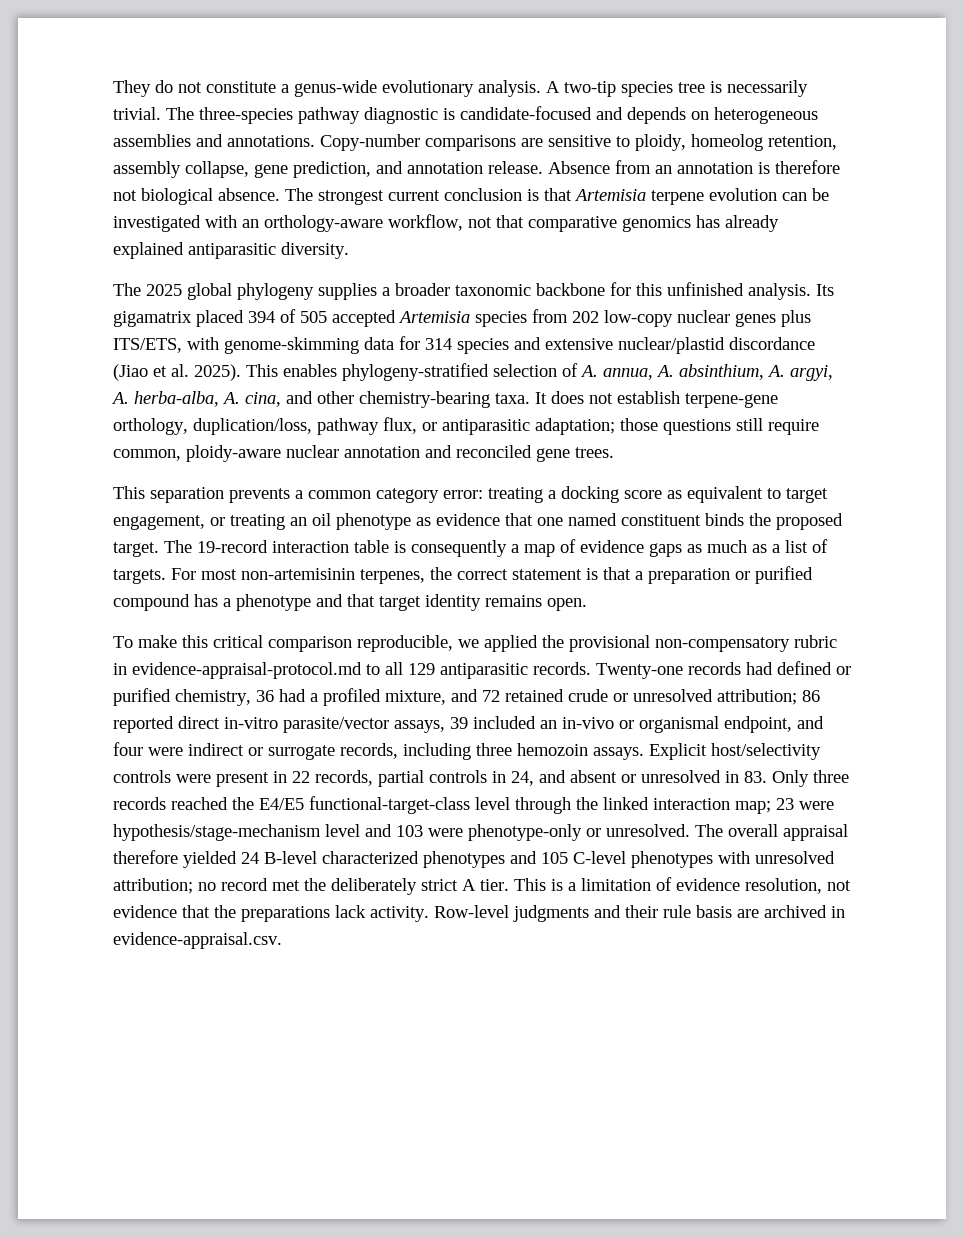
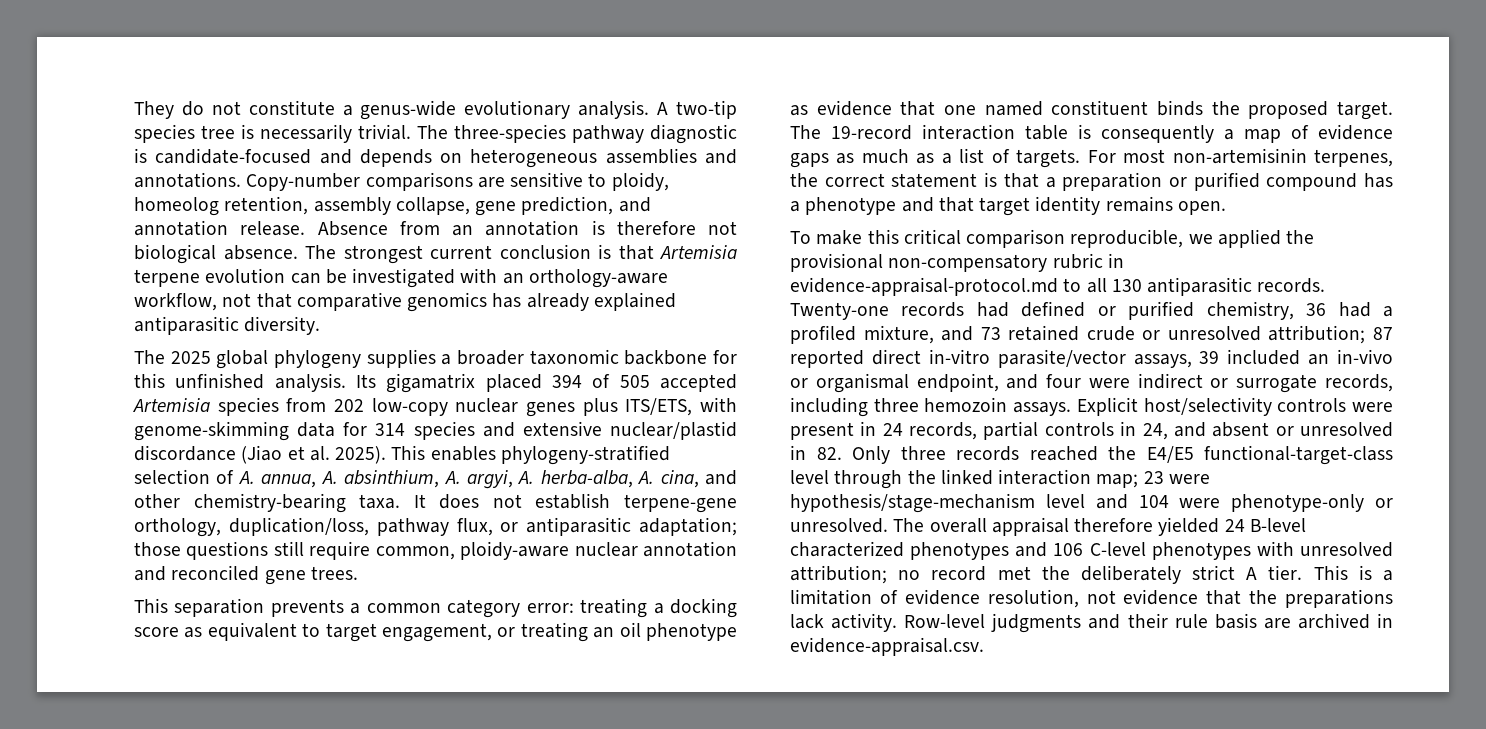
[408,663,435,675] 129 -> [1111,279,1142,292] 130
[482,690,500,702] 72 -> [980,327,1001,340] 73
[802,690,820,702] 86 -> [1373,327,1393,340] 87
[292,771,310,783] 22 -> [882,423,903,436] 24
[744,771,767,783] 83. -> [816,447,842,460] 82.
[396,825,423,837] 103 -> [1138,495,1169,508] 104
[541,852,568,864] 105 -> [1053,543,1084,556] 106

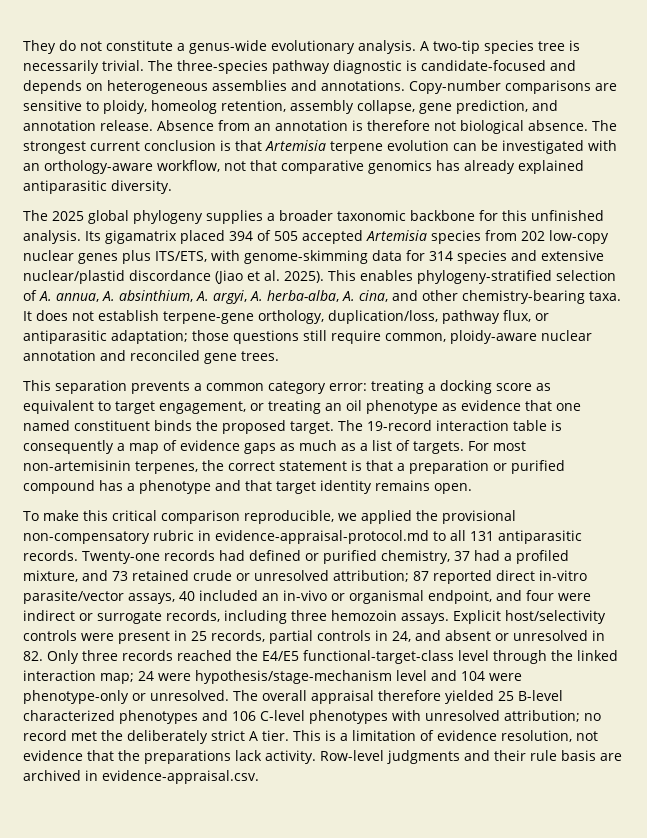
[1111,279,1142,292] 130 -> [470,531,494,541] 131
[1306,303,1327,316] 36 -> [454,551,470,561] 37
[1199,351,1220,364] 39 -> [179,591,195,601] 40
[882,423,903,436] 24 -> [191,631,207,641] 25
[1143,471,1164,484] 23 -> [138,671,154,681] 24
[1224,519,1245,532] 24 -> [498,691,514,701] 25

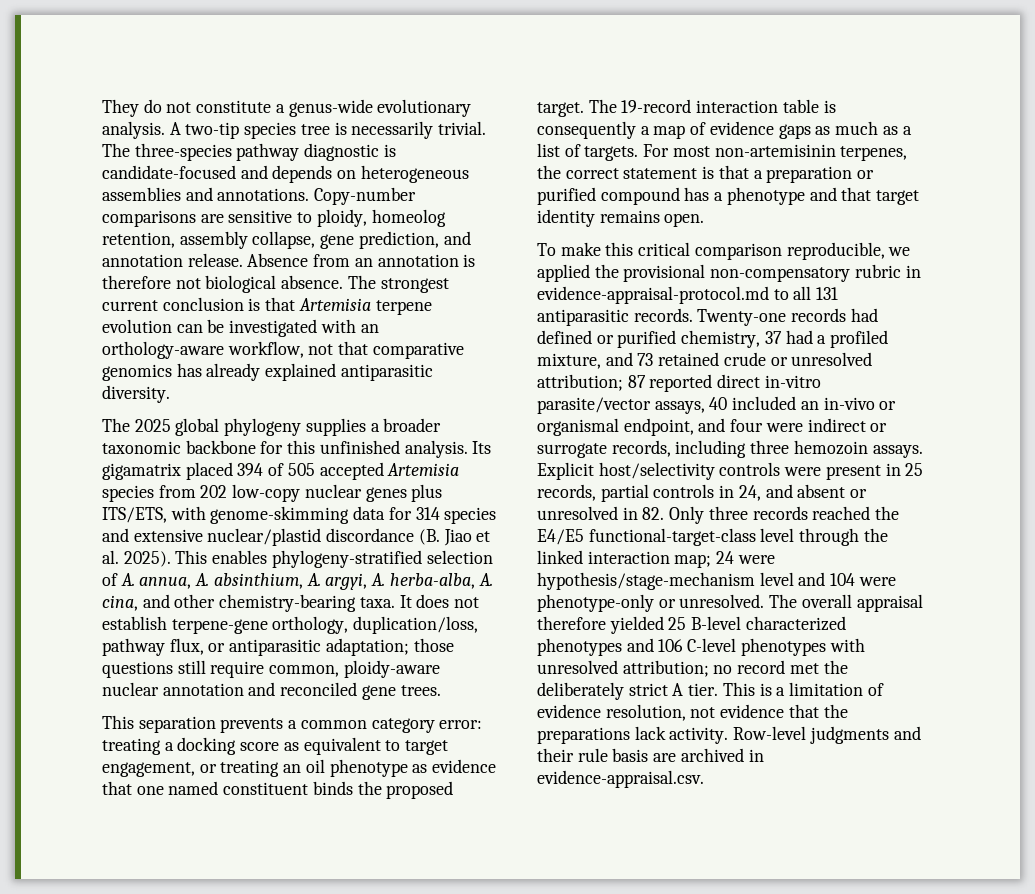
[215,270,243,284] (Jiao -> [418,529,472,546] (B. Jiao

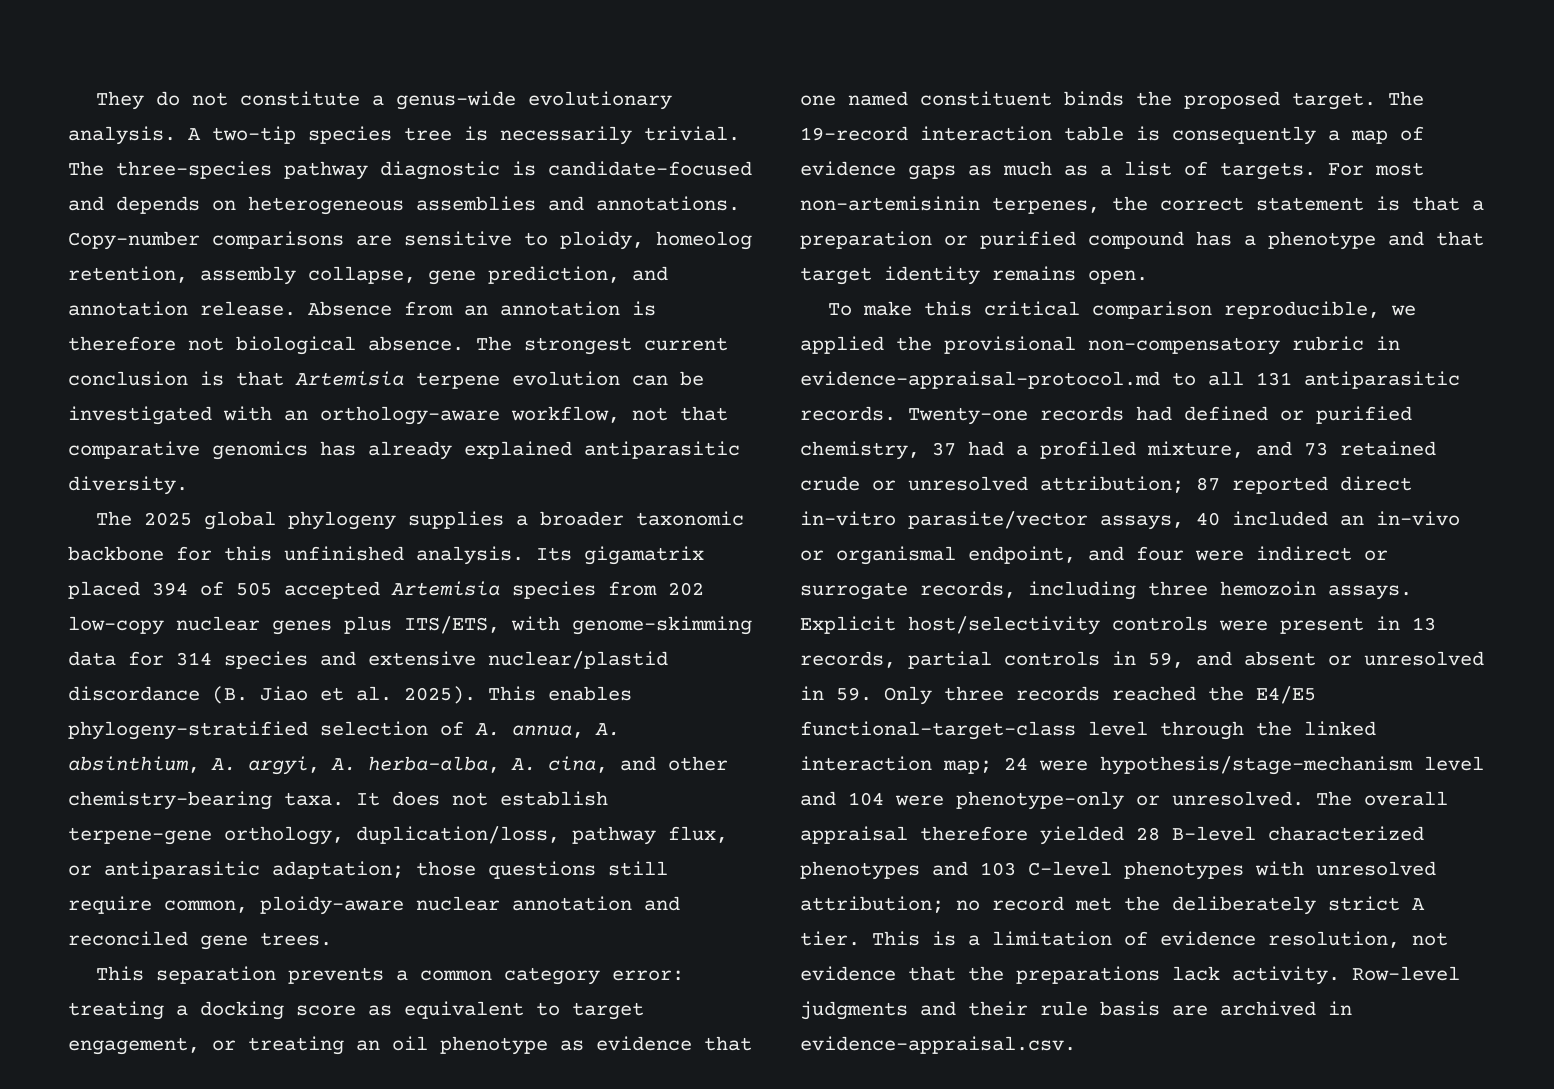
[905,463,924,476] 25 -> [1412,617,1436,631] 13
[738,485,761,501] 24, -> [1148,652,1184,668] 59,
[642,507,665,520] 82. -> [836,687,872,701] 59.
[668,617,687,630] 25 -> [1136,827,1160,841] 28
[658,639,684,652] 106 -> [980,862,1016,876] 103

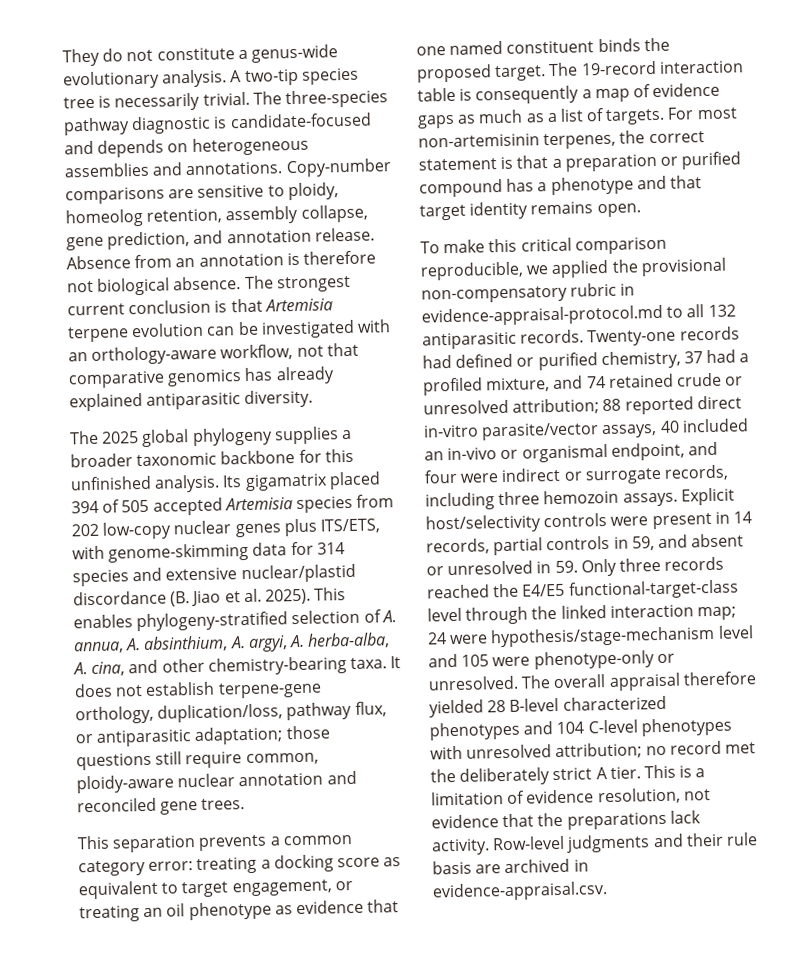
[1256,372,1292,386] 131 -> [707,304,736,318] 132
[1304,442,1328,456] 73 -> [585,376,606,389] 74
[1196,477,1220,491] 87 -> [602,398,622,412] 88
[1412,617,1436,631] 13 -> [732,511,752,524] 14
[848,792,884,806] 104 -> [461,654,490,667] 105
[980,862,1016,876] 103 -> [556,721,585,735] 104

